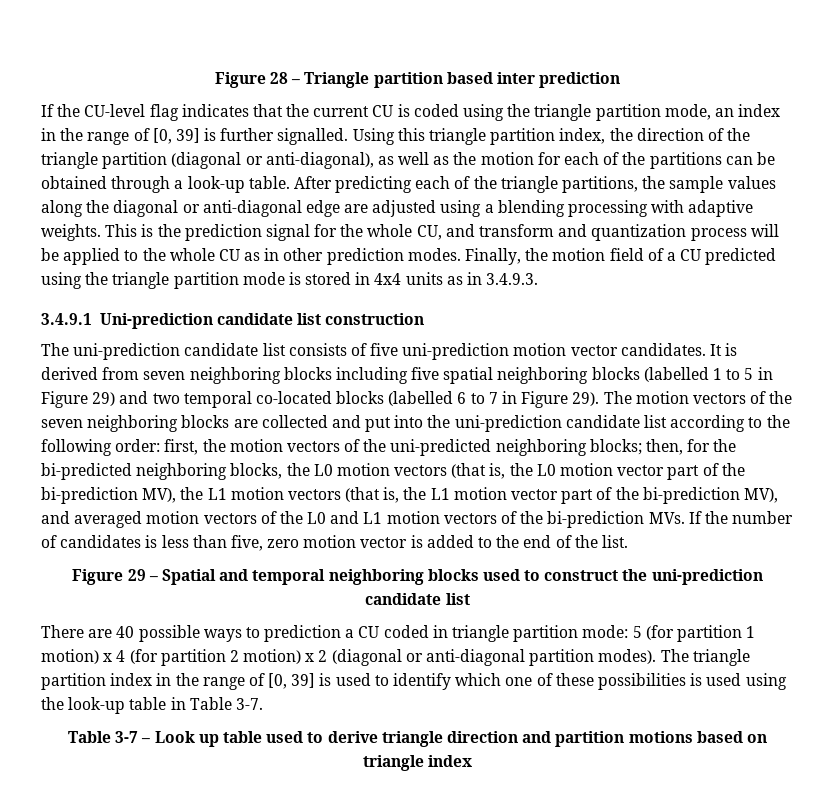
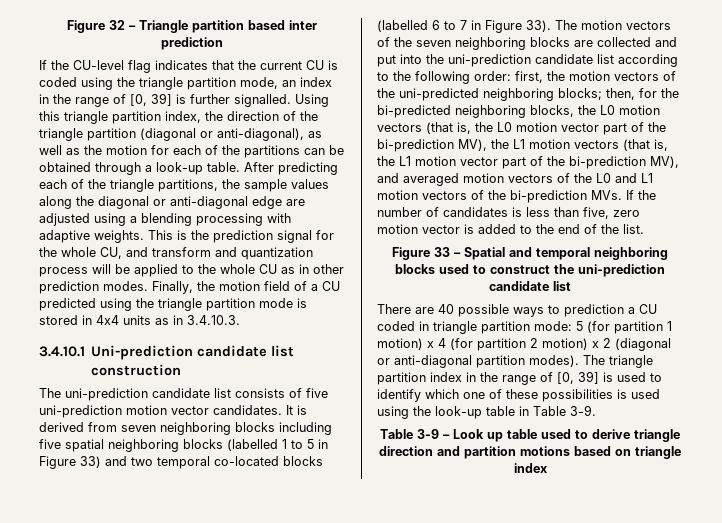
[214,72,289,88] Figure 28 -> [67,20,125,33] Figure 32
[486,273,539,285] [41,313,92,325] 3.4.9.3. // 3.4.9.1 -> [187,315,240,325] [39,346,85,357] 3.4.10.3. // 3.4.10.1
[92,392,116,406] 29) -> [80,456,101,468] 33)
[572,392,600,406] 29). -> [526,20,551,32] 33).
[127,569,146,581] 29 -> [434,247,450,257] 33
[235,698,263,710] [68,731,139,743] 3-7. // Table 3-7 -> [570,405,596,416] [380,429,439,439] 3-9. // Table 3-9

